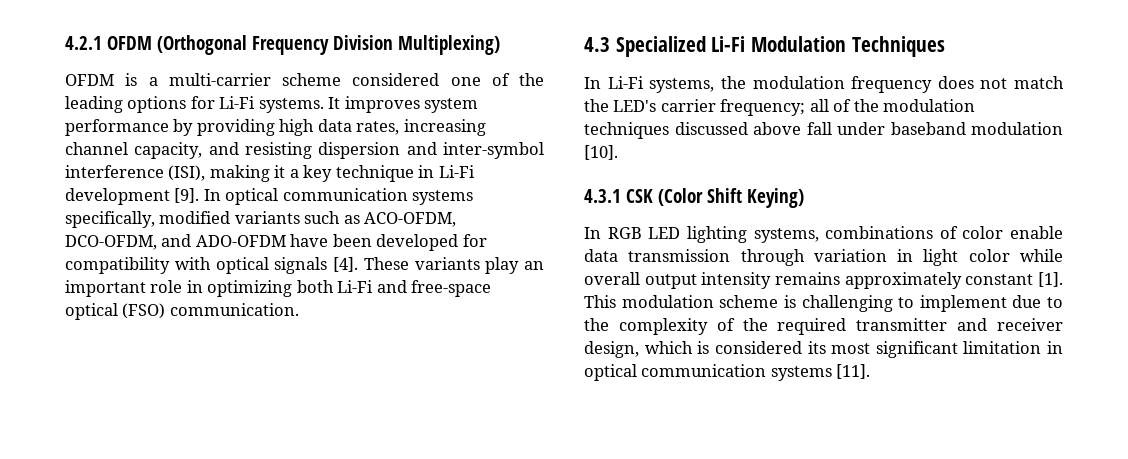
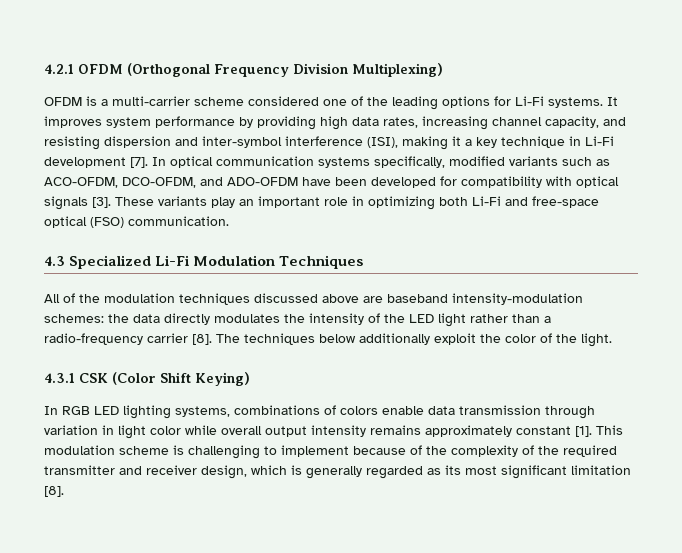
[174,188,200,203] [9]. -> [130,157,148,168] [7].
[333,257,358,272] [4]. -> [92,197,111,208] [3].
[584,76,1064,93] [584,99,829,116] In Li-Fi systems, the modulation frequency does not match the LED's carrier frequency; all -> [44,294,60,303] All
[806,122,1063,135] [584,145,618,160] fall under baseband modulation [10]. -> [363,293,583,305] [44,313,551,327] [44,333,612,347] are baseband intensity-modulation schemes: the data directly modulates the intensity of the LED light rather than a radio-frequency carrier [8]. The techniques below additionally exploit the color of the light.
[962,226,1004,239] color -> [340,406,378,415] colors
[1012,295,1063,308] due to -> [353,445,422,455] because of
[714,341,802,354] considered -> [306,466,441,479] generally regarded as
[1047,341,1063,354] [584,364,871,381] in optical communication systems [11]. -> [44,486,64,497] [8].

